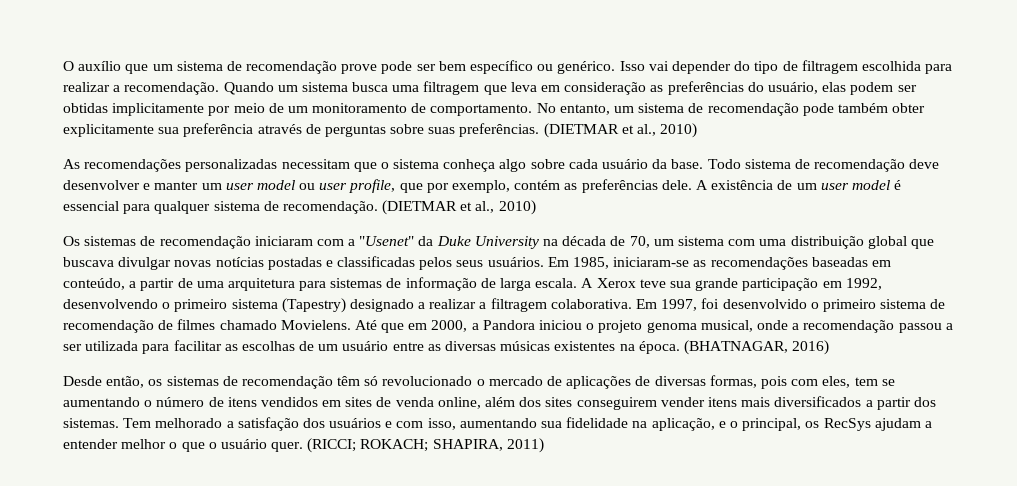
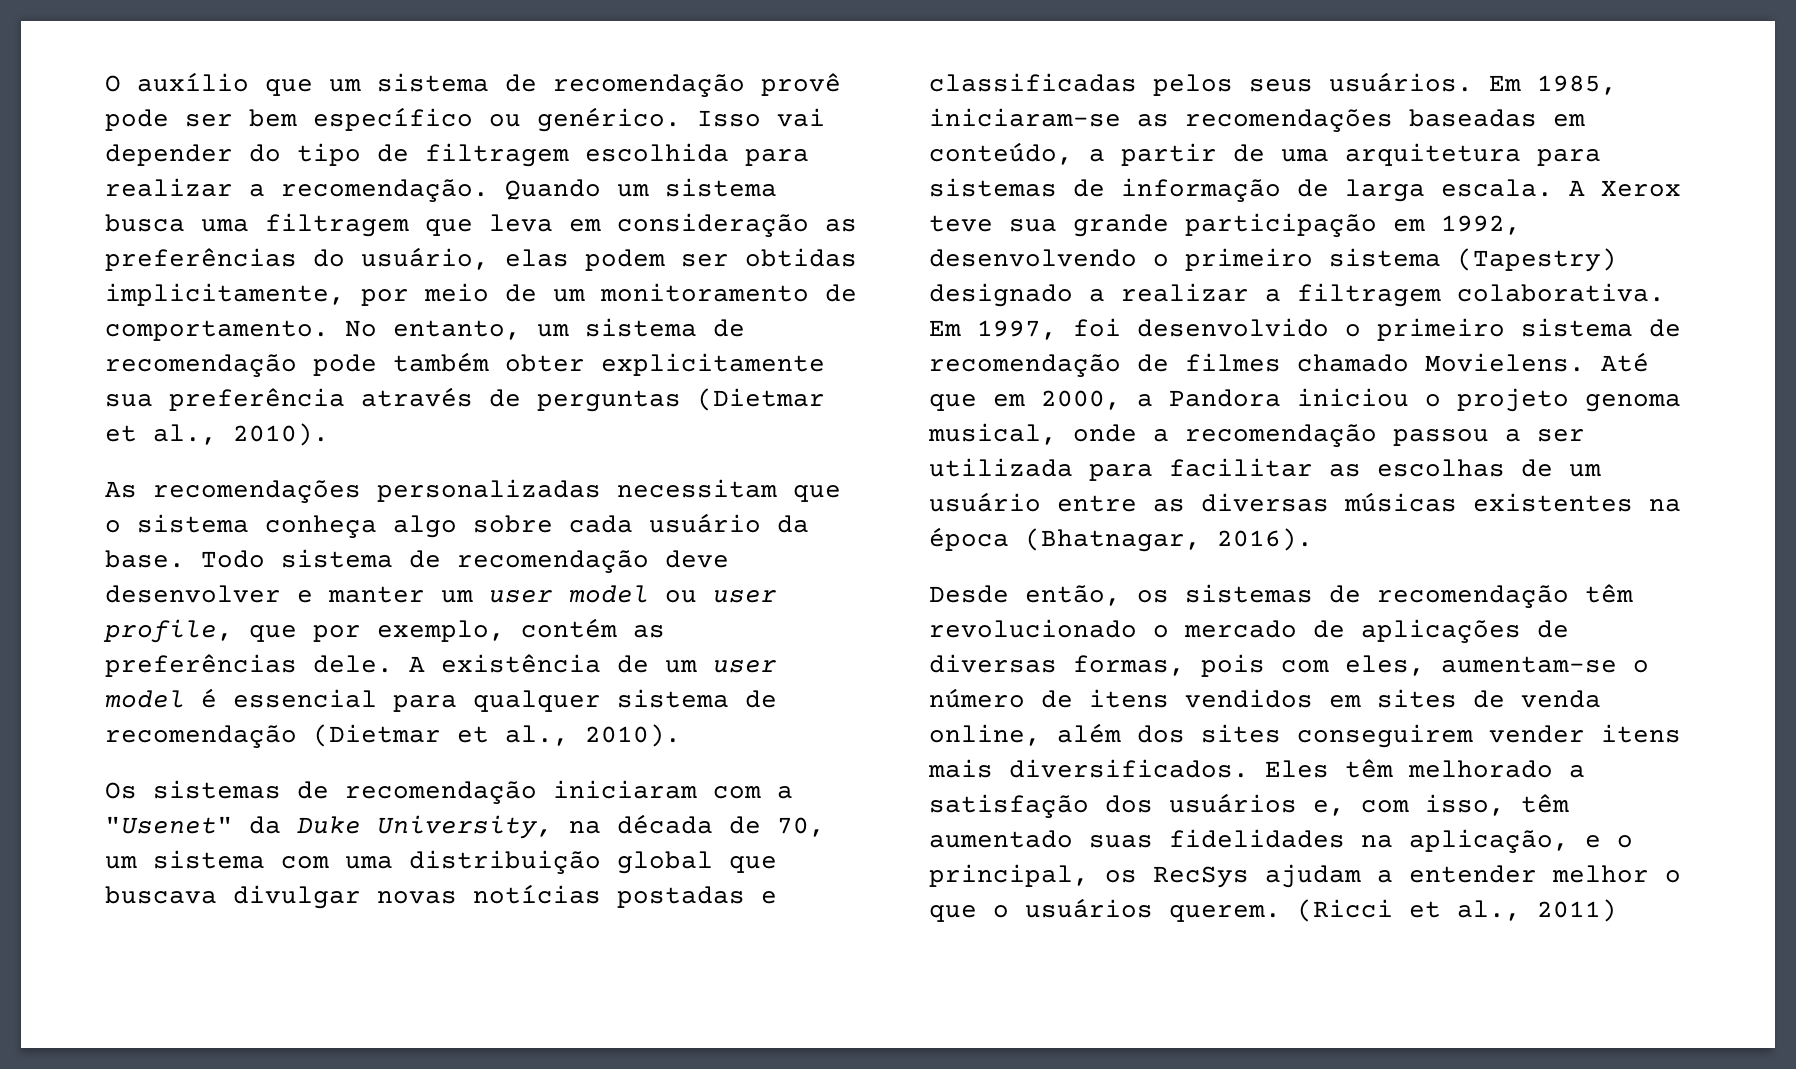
[341,64,378,74] prove -> [761,73,841,96] provê
[112,103,205,116] implicitamente -> [105,283,345,306] implicitamente,
[390,123,698,138] sobre suas preferências. (DIETMAR et al., 2010) -> [697,388,825,411] [105,423,329,446] (Dietmar et al., 2010).
[282,200,536,215] recomendação. (DIETMAR et al., 2010) -> [105,724,681,748] recomendação (Dietmar et al., 2010).
[474,236,539,249] University -> [377,815,553,839] University,
[638,340,830,355] época. (BHATNAGAR, 2016) -> [929,527,1313,552] época (Bhatnagar, 2016).
[364,376,379,386] só -> (1633, 593) none
[854,377,895,386] [63,397,140,407] tem se aumentando -> [1441,656,1617,673] aumentam-se
[774,396,936,410] [63,418,152,428] diversificados a partir dos sistemas. Tem -> [1009,759,1393,778] diversificados. Eles têm
[385,421,393,428] e -> [1313,800,1345,816] e,
[459,417,629,428] aumentando sua fidelidade -> [1521,794,1569,813] [929,829,1345,848] têm aumentado suas fidelidades
[220,438,503,453] usuário quer. (RICCI; ROKACH; SHAPIRA, -> [1025,898,1521,922] usuários querem. (Ricci et al.,

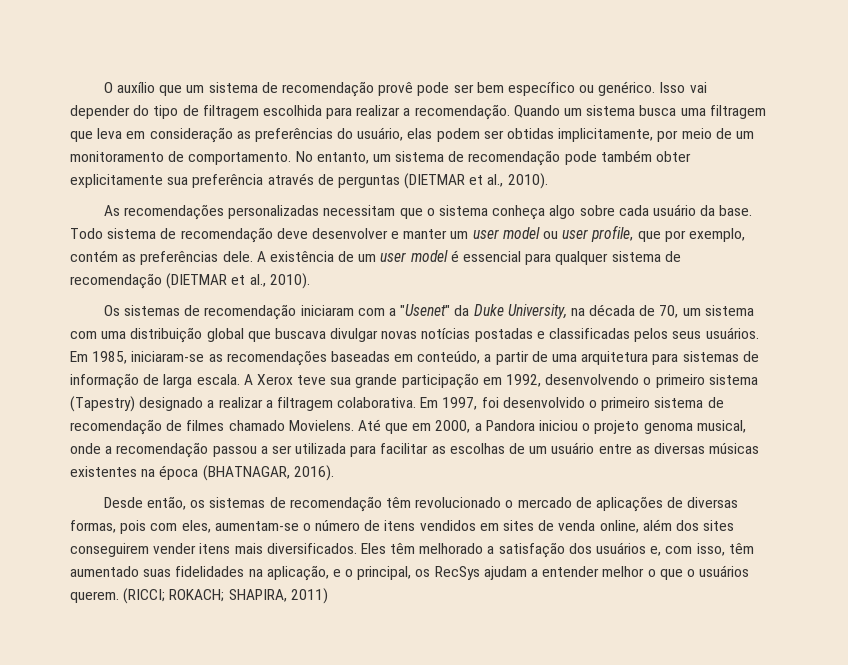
[697,388,825,411] (Dietmar -> [404,173,466,189] (DIETMAR
[313,724,441,747] (Dietmar -> [166,273,228,289] (DIETMAR
[1025,528,1201,552] (Bhatnagar, -> [202,465,290,481] (BHATNAGAR,
[1297,899,1521,922] (Ricci et al., -> [123,588,287,604] (RICCI; ROKACH; SHAPIRA,

